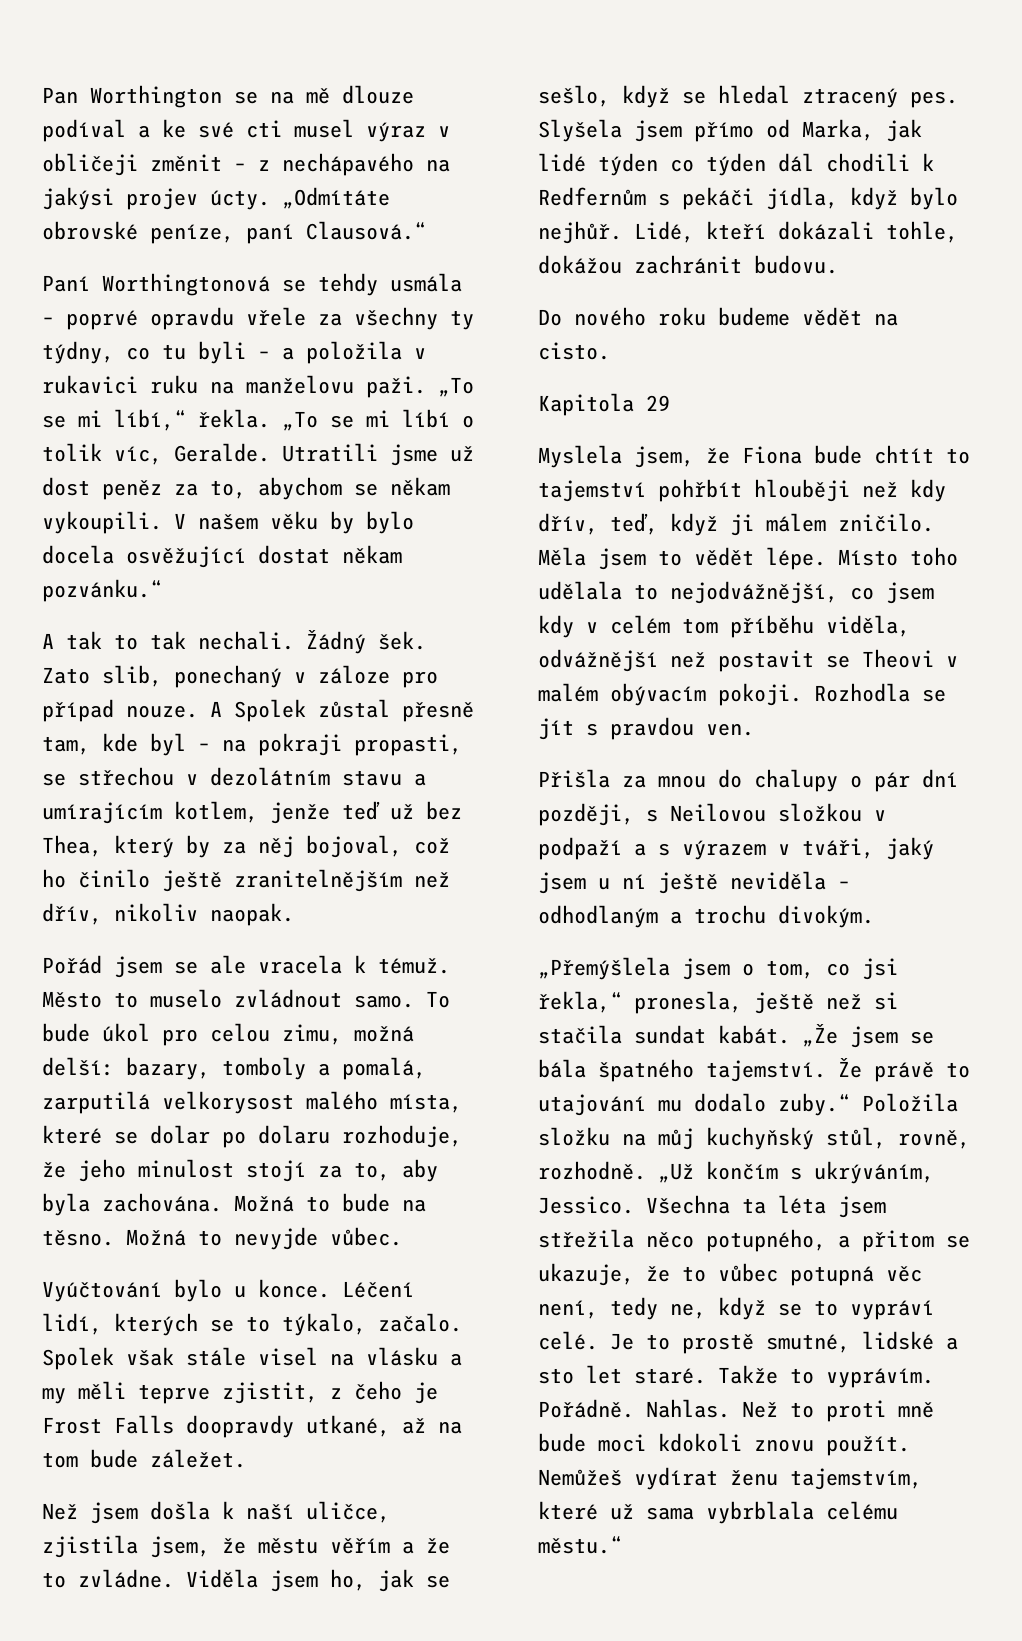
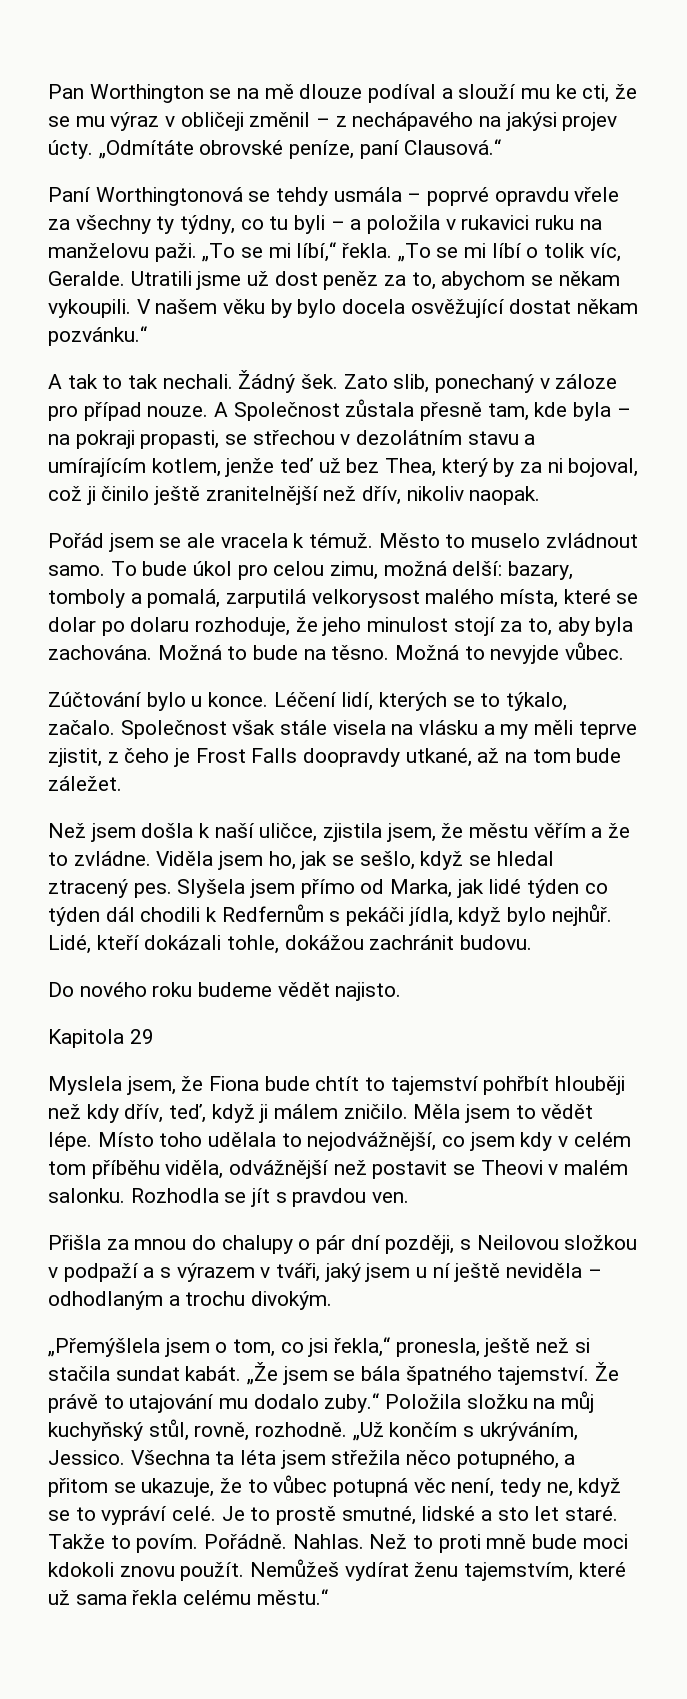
[162,119,354,138] ke své cti musel -> [458,84,638,103] [48,116,105,127] slouží mu ke cti, že se mu
[150,154,222,172] změnit -> [249,112,311,127] změnil
[234,699,390,722] Spolek zůstal -> [233,399,415,421] Společnost zůstala
[150,733,186,756] byl -> [573,402,612,421] byla
[258,836,294,858] něj -> [547,458,563,473] ni
[42,869,66,888] ho -> [86,486,96,505] ji
[234,869,402,892] zranitelnějším -> [205,486,319,505] zranitelnější
[42,1281,162,1302] Vyúčtování -> [48,692,142,707] Zúčtování
[42,1347,114,1370] Spolek -> [120,720,227,739] Společnost
[258,1347,318,1366] visel -> [332,720,386,735] visela
[874,313,898,326] [538,342,610,360] na cisto. -> [335,982,402,1001] najisto.
[610,683,802,706] obývacím pokoji. -> [48,1188,125,1203] salonku.
[826,1368,934,1388] vyprávím. -> [136,1534,199,1553] povím.
[706,1501,814,1524] vybrblala -> [132,1590,178,1605] řekla

